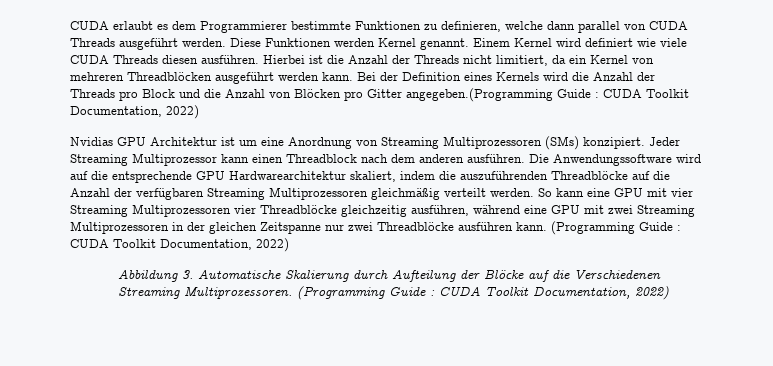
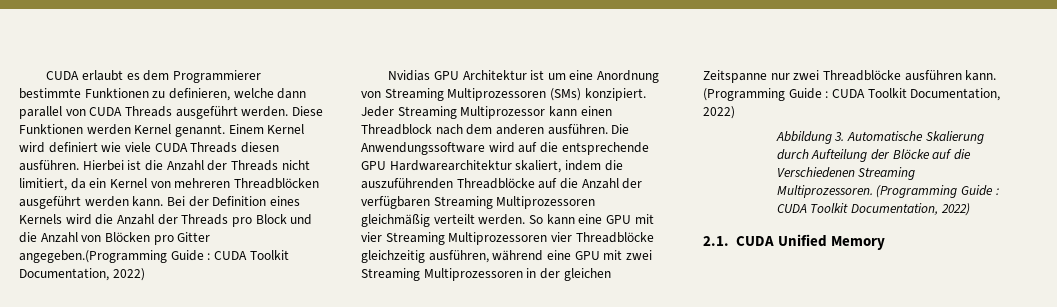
(669, 293) none -> [703,234,885,250] // 2.1. CUDA Unified Memory

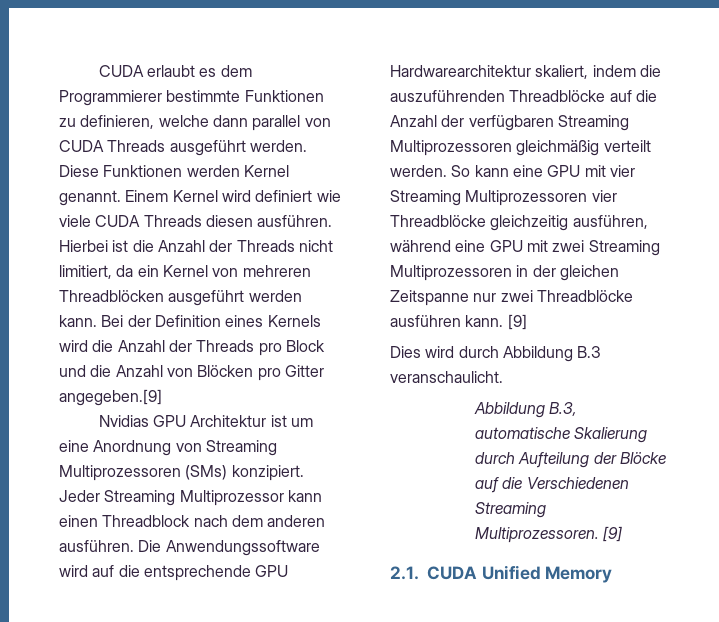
[19,250,289,263] [19,268,145,281] angegeben.(Programming Guide : CUDA Toolkit Documentation, 2022) -> [59,389,162,406] angegeben.[9]
[703,88,1001,101] [703,106,735,119] [775,131,924,144] (Programming Guide : CUDA Toolkit Documentation, 2022) // Abbildung 3. Automatische -> [507,314,527,330] [390,346,602,362] [390,371,503,383] [473,402,578,418] [474,427,570,439] [9] // Dies wird durch Abbildung B.3 veranschaulicht. // Abbildung B.3, automatische
[876,185,999,198] [776,203,970,216] (Programming Guide : CUDA Toolkit Documentation, 2022) -> [603,526,623,542] [9]

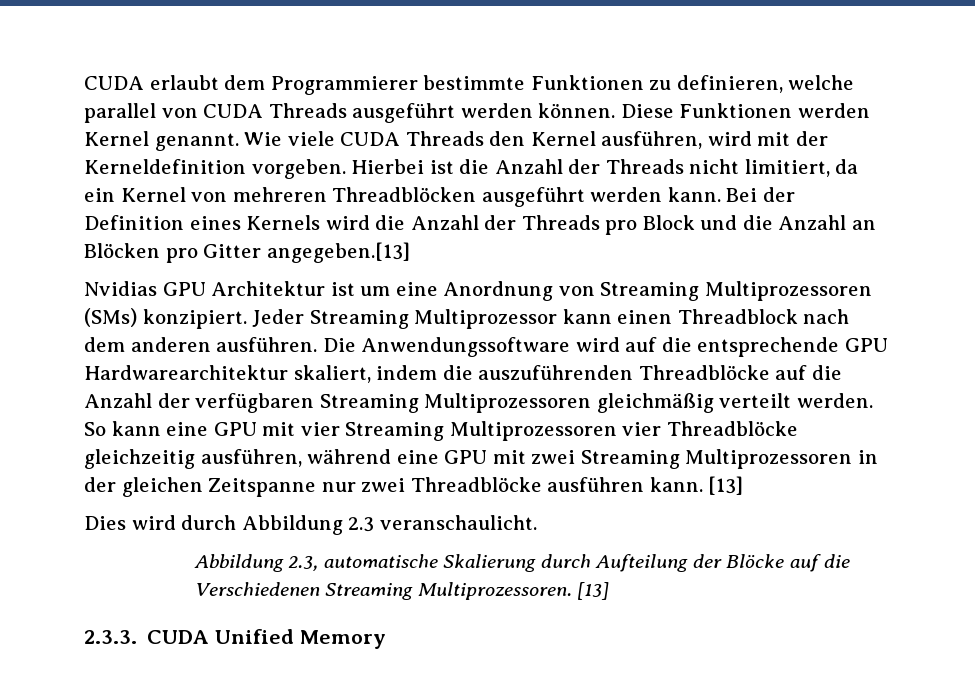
[199,68,217,77] es -> (219, 82) none
[212,115,248,127] dann -> (855, 82) none
[249,140,307,152] werden. -> [460,103,616,118] werden können.
[125,190,341,202] [59,215,333,227] Einem Kernel wird definiert wie viele CUDA Threads diesen ausführen. -> [244,131,828,149] [84,159,346,179] Wie viele CUDA Threads den Kernel ausführen, wird mit der Kerneldefinition vorgeben.
[166,368,193,377] von -> [851,220,876,230] an
[59,389,162,406] angegeben.[9] -> [266,242,410,263] angegeben.[13]
[507,314,527,330] [9] -> [708,476,744,495] [13]
[577,346,602,358] B.3 -> [348,517,375,532] 2.3
[549,402,578,416] B.3, -> [288,556,319,571] 2.3,
[603,526,623,542] [390,566,419,580] [9] // 2.1. -> [577,582,610,600] [84,630,137,644] [13] // 2.3.3.

